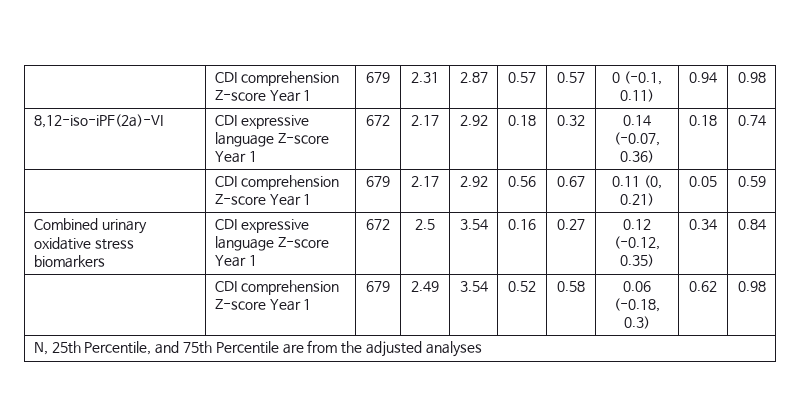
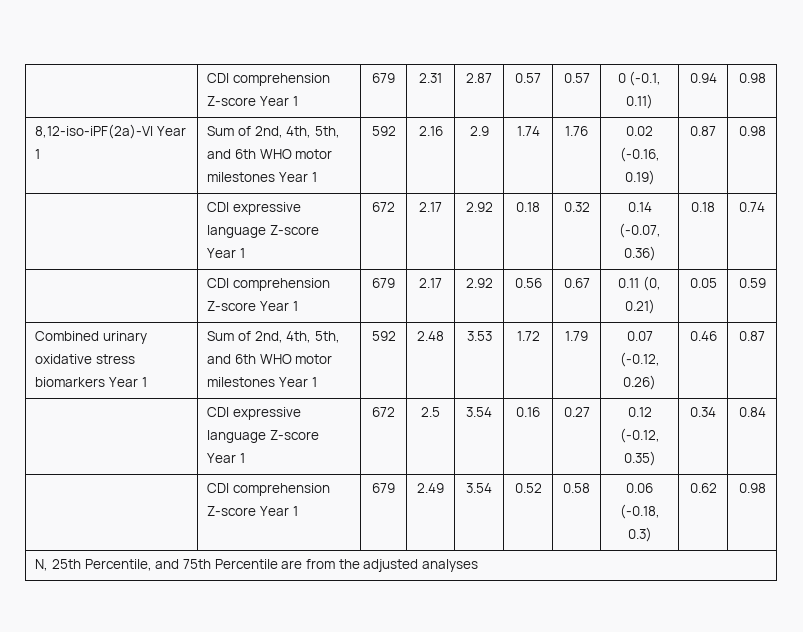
(163, 121) none -> [156,126,186,136] [35,149,41,159] [207,126,340,138] [207,149,333,159] [207,172,317,182] [371,126,396,136] [418,126,443,136] [469,126,489,136] [516,126,540,136] [565,126,588,136] [626,126,653,136] [619,147,660,162] [624,170,655,185] [690,126,716,136] [738,126,766,136] Year 1 | Sum of 2nd, 4th, 5th, and 6th WHO motor milestones Year 1 | 592 | 2.16 | 2.9 | 1.74 | 1.76 | 0.02 (-0.16, 0.19) | 0.87 | 0.98 //
(105, 261) none -> [108,377,147,387] [207,331,340,343] [207,354,333,364] [207,377,317,387] [371,331,396,341] [417,331,444,341] [466,331,492,341] [516,331,540,341] [565,331,588,341] [626,331,653,341] [619,352,660,367] [623,375,656,390] [689,331,717,341] [739,331,765,341] Year 1 | Sum of 2nd, 4th, 5th, and 6th WHO motor milestones Year 1 | 592 | 2.48 | 3.53 | 1.72 | 1.79 | 0.07 (-0.12, 0.26) | 0.46 | 0.87 //

